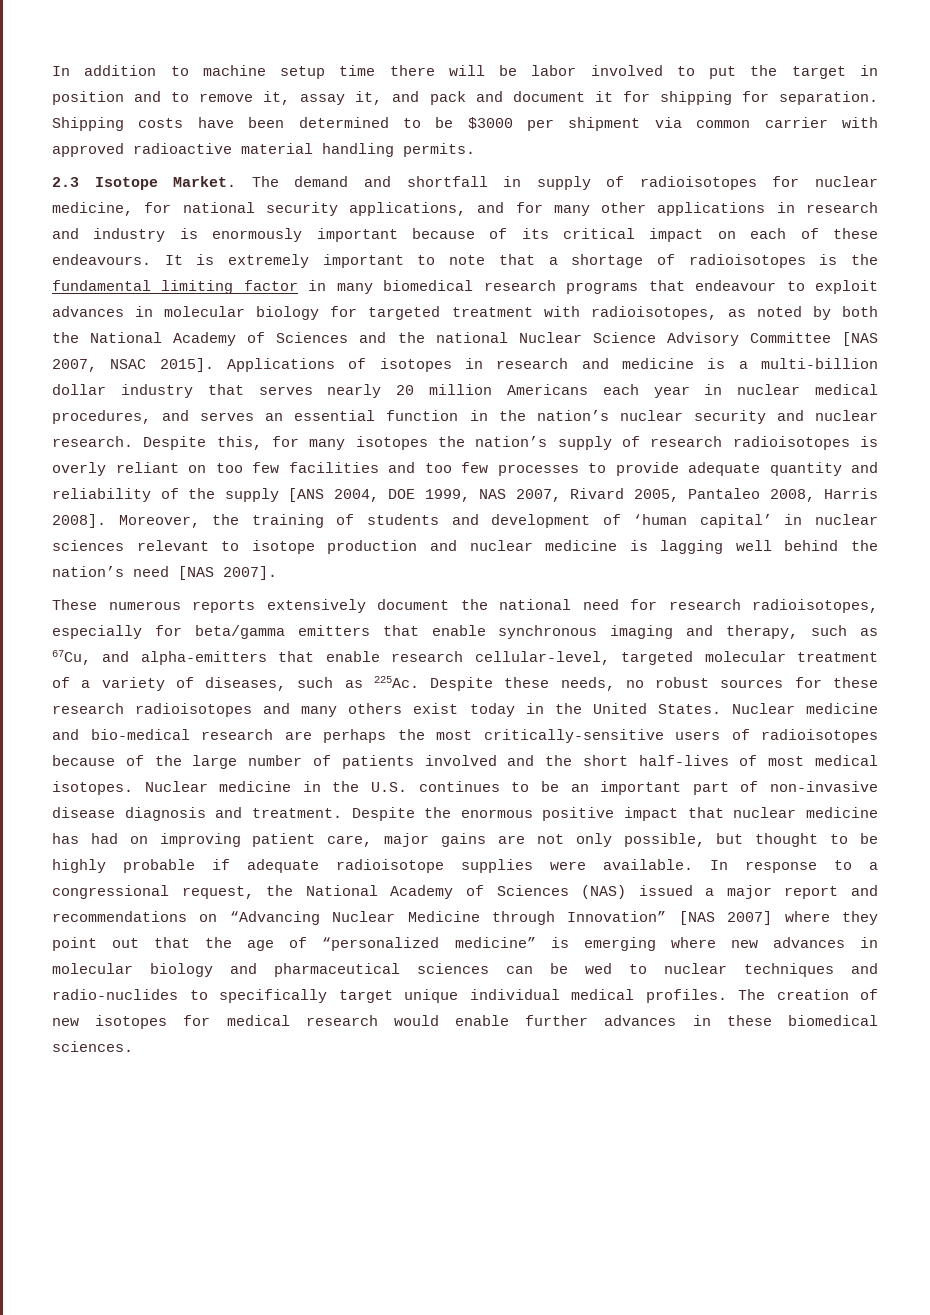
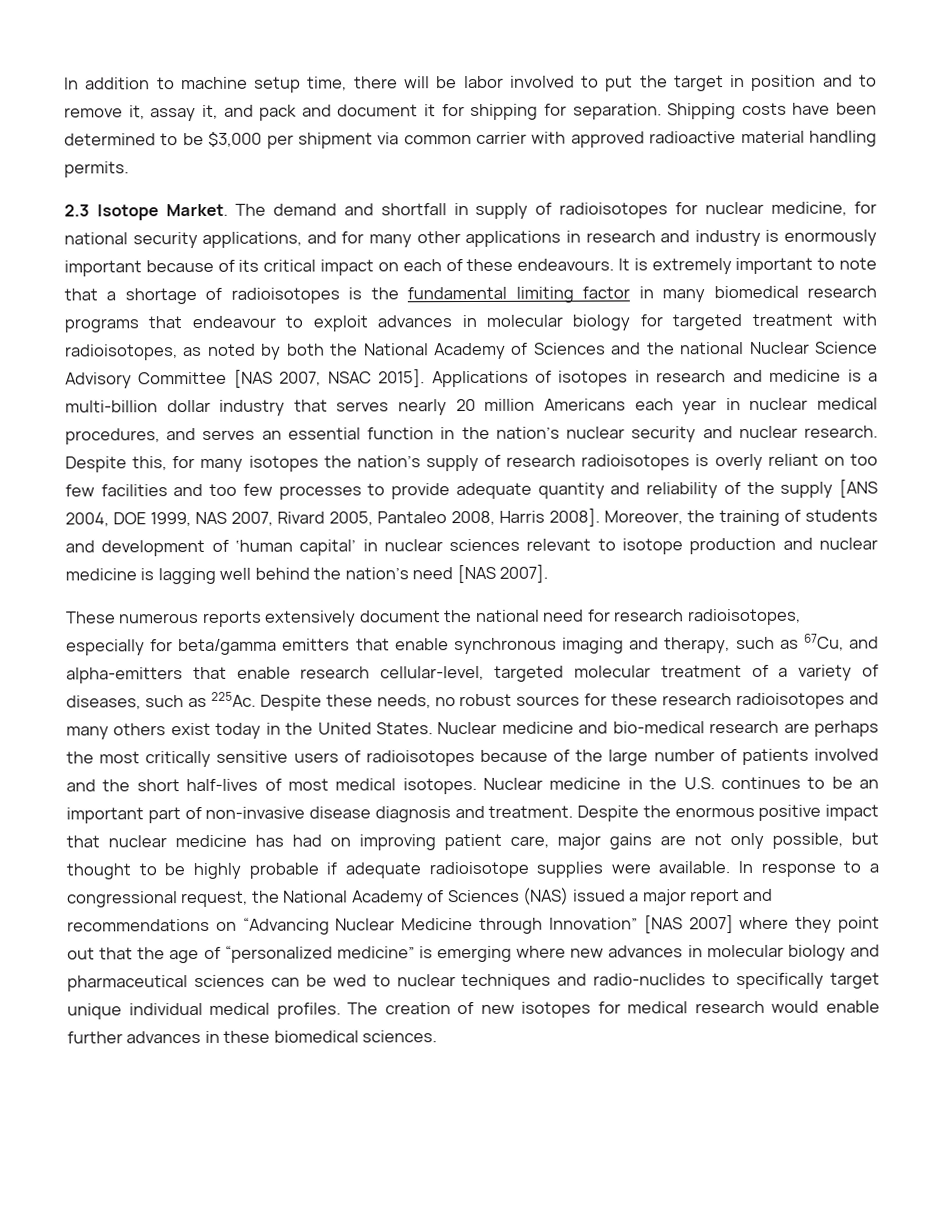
[339,65,376,76] time -> [307,76,348,91] time,
[467,117,513,129] $3000 -> [208,131,263,147] $3,000
[483,729,664,743] critically-sensitive -> [145,750,289,768] critically sensitive

